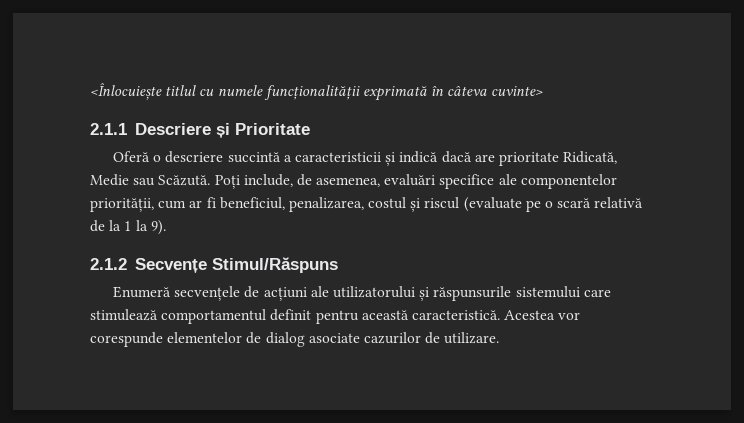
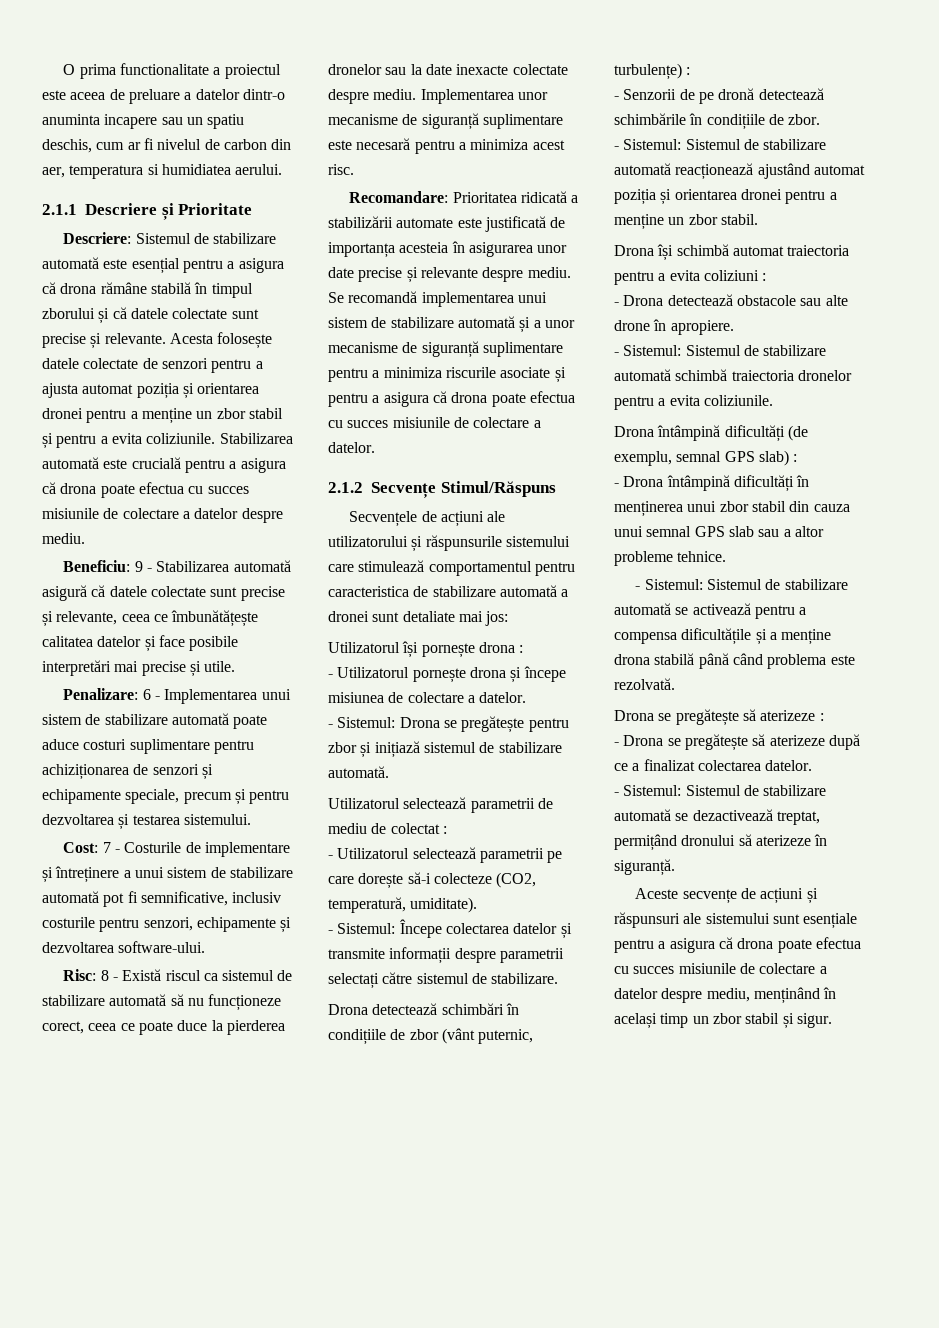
[90,83,544,101] [90,123,310,138] [113,151,618,166] [90,174,617,189] [90,197,644,212] [90,220,166,235] <Înlocuiește titlul cu numele funcționalității exprimată în câteva cuvinte> // 2.1.1 Descriere și Prioritate // Oferă o descriere succintă a caracteristicii și indică dacă are prioritate Ridicată, Medie sau Scăzută. Poți include, de asemenea, evaluări specifice ale componentelor priorității, cum ar fi beneficiul, penalizarea, costul și riscul (evaluate pe o scară relativă de la 1 la 9). -> [63,63,281,79] [42,89,285,104] [42,114,245,129] [42,138,292,153] [42,164,283,179] [42,203,253,220] [63,232,277,244] [42,257,284,274] [42,282,253,298] [42,307,259,324] [42,332,273,349] [42,358,263,373] [42,383,260,399] [42,408,283,424] [42,433,293,449] [42,457,286,473] [42,482,249,498] [42,508,283,523] [42,533,85,544] [63,560,291,572] [42,585,285,601] [42,610,259,627] [42,635,239,652] [42,660,236,677] [63,688,291,704] [42,713,268,729] [42,739,254,754] [42,764,213,780] [42,789,290,805] [42,814,251,830] [63,842,290,857] [42,866,293,883] [42,891,282,907] [42,917,292,933] [42,941,206,953] [63,969,293,981] [42,994,282,1011] [42,1020,285,1035] [328,64,568,75] [328,89,548,104] [328,113,563,130] [328,138,565,154] [328,164,354,175] [349,191,579,203] [328,216,566,232] [328,241,568,258] [328,267,571,283] [328,291,547,307] [328,316,575,333] [328,341,563,358] [328,367,566,383] [328,391,575,407] [328,417,541,428] [328,442,375,453] O prima functionalitate a proiectul este aceea de preluare a datelor dintr-o anuminta incapere sau un spatiu deschis, cum ar fi nivelul de carbon din aer, temperatura si humidiatea aerului. // 2.1.1 Descriere și Prioritate // Descriere: Sistemul de stabilizare automată este esențial pentru a asigura că drona rămâne stabilă în timpul zborului și că datele colectate sunt precise și relevante. Acesta folosește datele colectate de senzori pentru a ajusta automat poziția și orientarea dronei pentru a menține un zbor stabil și pentru a evita coliziunile. Stabilizarea automată este crucială pentru a asigura că drona poate efectua cu succes misiunile de colectare a datelor despre mediu. // Beneficiu: 9 - Stabilizarea automată asigură că datele colectate sunt precise și relevante, ceea ce îmbunătățește calitatea datelor și face posibile interpretări mai precise și utile. // Penalizare: 6 - Implementarea unui sistem de stabilizare automată poate aduce costuri suplimentare pentru achiziționarea de senzori și echipamente speciale, precum și pentru dezvoltarea și testarea sistemului. // Cost: 7 - Costurile de implementare și întreținere a unui sistem de stabilizare automată pot fi semnificative, inclusiv costurile pentru senzori, echipamente și dezvoltarea software-ului. // Risc: 8 - Există riscul ca sistemul de stabilizare automată să nu funcționeze corect, ceea ce poate duce la pierderea dronelor sau la date inexacte colectate despre mediu. Implementarea unor mecanisme de siguranță suplimentare este necesară pentru a minimiza acest risc. // Recomandare: Prioritatea ridicată a stabilizării automate este justificată de importanța acesteia în asigurarea unor date precise și relevante despre mediu. Se recomandă implementarea unui sistem de stabilizare automată și a unor mecanisme de siguranță suplimentare pentru a minimiza riscurile asociate și pentru a asigura că drona poate efectua cu succes misiunile de colectare a datelor.
[113,286,241,301] Enumeră secvențele -> [349,511,418,527] Secvențele
[270,309,581,324] [90,332,500,347] definit pentru această caracteristică. Acestea vor corespunde elementelor de dialog asociate cazurilor de utilizare. -> [534,562,575,576] [328,585,569,597] [328,611,509,626] [328,641,524,658] [328,666,566,683] [328,692,527,703] [328,716,569,733] [328,741,562,758] [328,766,389,778] [328,797,553,813] [328,823,447,834] [328,847,563,863] [328,872,537,889] [328,897,478,913] [328,919,572,939] [328,947,564,964] [328,972,559,989] [328,1003,519,1015] [328,1028,534,1045] [614,63,691,80] [614,88,824,104] [614,113,821,130] [614,139,827,150] [614,163,865,180] [614,189,837,205] [614,214,758,230] [614,244,850,261] [614,270,767,285] [614,294,848,306] [614,319,734,335] [614,345,827,356] [614,369,852,381] [614,395,773,410] [614,425,808,442] [614,450,798,466] [614,475,810,492] [614,501,850,517] [614,526,824,537] [614,551,727,566] [635,579,848,590] [614,603,807,619] [614,628,832,645] [614,653,855,669] [614,678,675,690] [614,709,824,726] [614,734,860,751] [614,759,813,771] [614,785,827,796] [614,809,820,825] [614,834,828,851] [614,859,675,876] [635,888,818,904] [614,912,858,929] [614,937,861,953] [614,963,827,974] [614,987,837,1004] [614,1013,832,1029] pentru caracteristica de stabilizare automată a dronei sunt detaliate mai jos: // Utilizatorul își pornește drona : // - Utilizatorul pornește drona și începe misiunea de colectare a datelor. // - Sistemul: Drona se pregătește pentru zbor și inițiază sistemul de stabilizare automată. // Utilizatorul selectează parametrii de mediu de colectat : // - Utilizatorul selectează parametrii pe care dorește să-i colecteze (CO2, temperatură, umiditate). // - Sistemul: Începe colectarea datelor și transmite informații despre parametrii selectați către sistemul de stabilizare. // Drona detectează schimbări în condițiile de zbor (vânt puternic, turbulențe) : // - Senzorii de pe dronă detectează schimbările în condițiile de zbor. // - Sistemul: Sistemul de stabilizare automată reacționează ajustând automat poziția și orientarea dronei pentru a menține un zbor stabil. // Drona își schimbă automat traiectoria pentru a evita coliziuni : // - Drona detectează obstacole sau alte drone în apropiere. // - Sistemul: Sistemul de stabilizare automată schimbă traiectoria dronelor pentru a evita coliziunile. // Drona întâmpină dificultăți (de exemplu, semnal GPS slab) : // - Drona întâmpină dificultăți în menținerea unui zbor stabil din cauza unui semnal GPS slab sau a altor probleme tehnice. // - Sistemul: Sistemul de stabilizare automată se activează pentru a compensa dificultățile și a menține drona stabilă până când problema este rezolvată. // Drona se pregătește să aterizeze : // - Drona se pregătește să aterizeze după ce a finalizat colectarea datelor. // - Sistemul: Sistemul de stabilizare automată se dezactivează treptat, permițând dronului să aterizeze în siguranță. // Aceste secvențe de acțiuni și răspunsuri ale sistemului sunt esențiale pentru a asigura că drona poate efectua cu succes misiunile de colectare a datelor despre mediu, menținând în același timp un zbor stabil și sigur.

